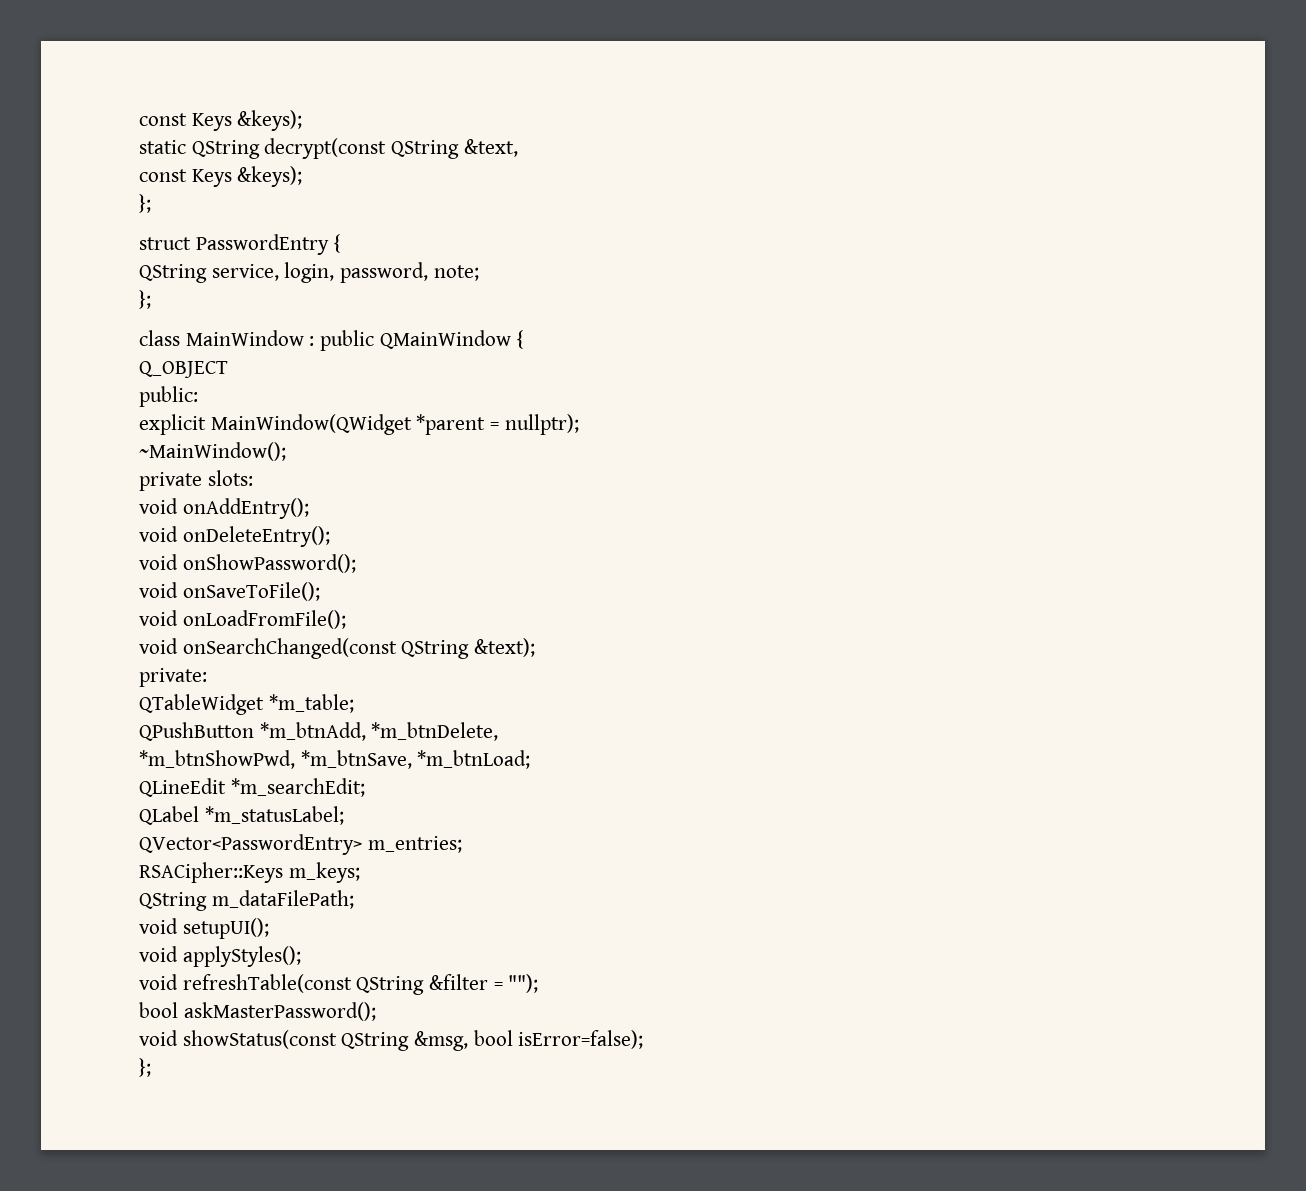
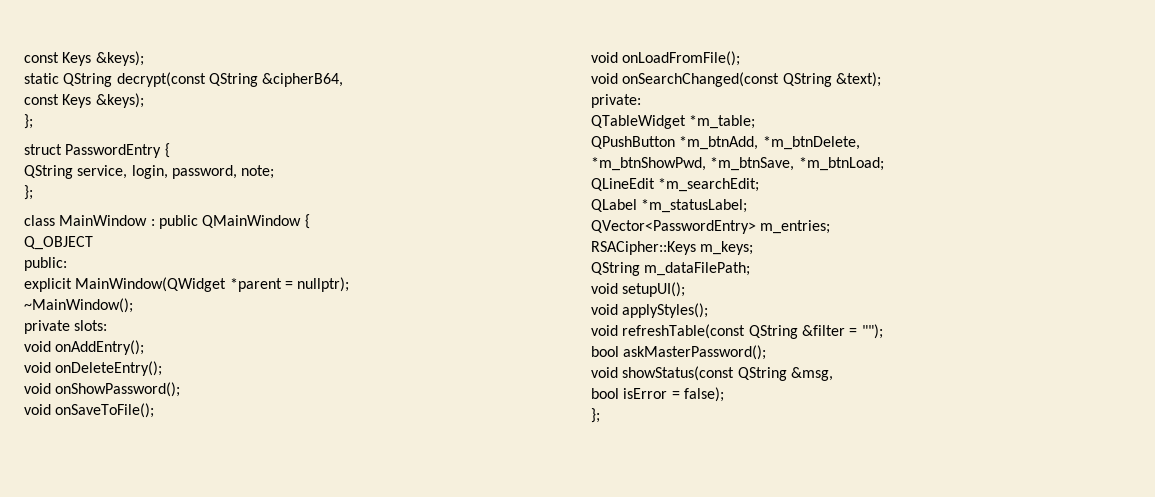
[463,139,518,157] &text, -> [262,73,344,87] &cipherB64,
[473,1030,644,1049] bool isError=false); -> [591,387,724,402] // bool isError = false);

